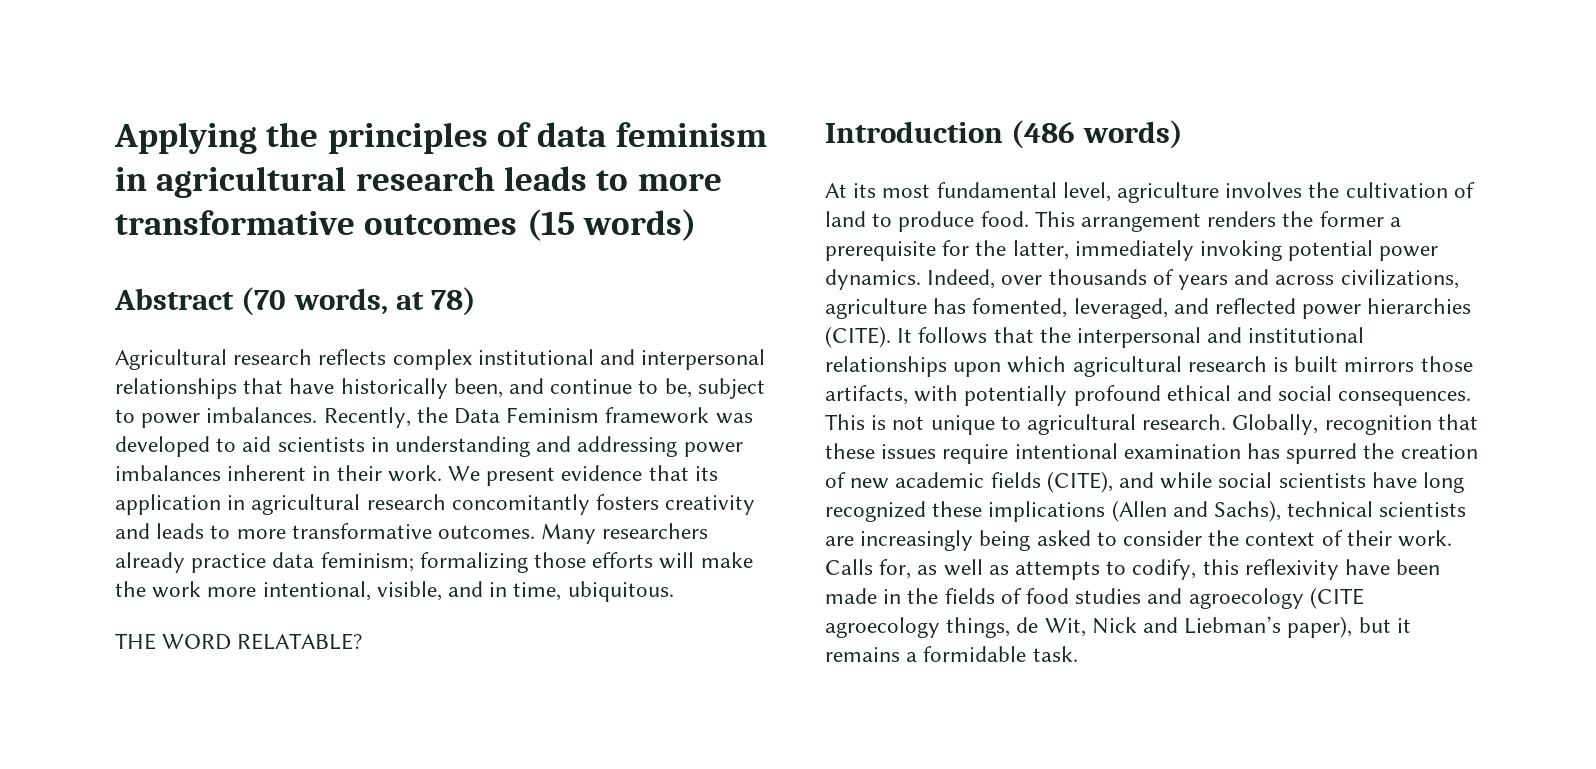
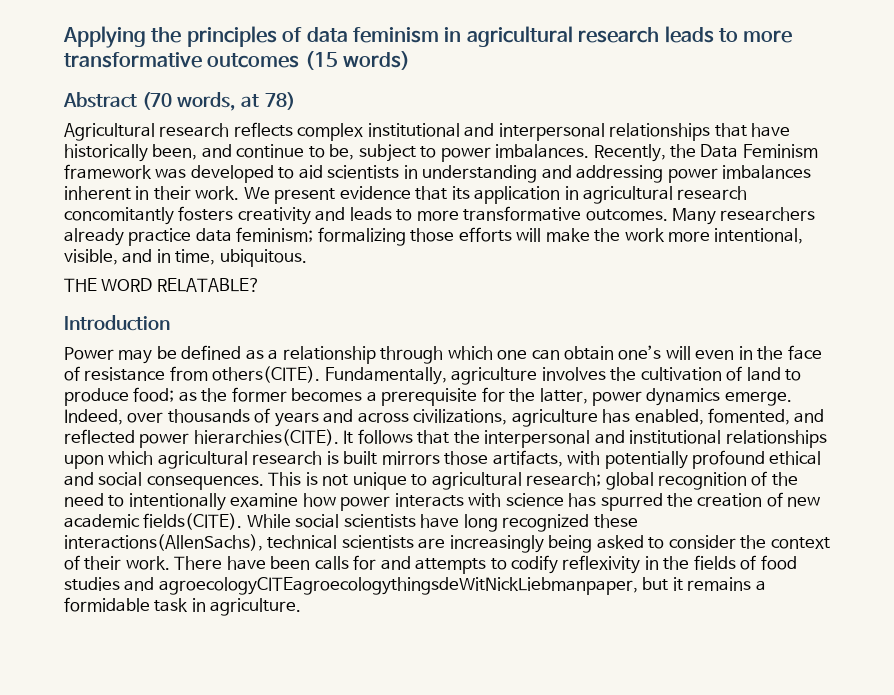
[1011,120,1183,149] [825,182,1111,202] (486 words) // At its most fundamental level, -> [64,345,822,364] [64,366,447,385] // Power may be defined as a relationship through which one can obtain one’s will even in the face of resistance from others(CITE). Fundamentally,
[980,211,1277,232] food. This arrangement renders -> [133,387,197,402] food; as
(1384, 219) none -> [291,388,363,402] becomes
[1074,240,1439,261] [825,269,921,290] immediately invoking potential power dynamics. -> [592,388,792,406] power dynamics emerge.
[972,298,1168,319] fomented, leveraged, -> [634,408,790,425] enabled, fomented,
[1367,298,1472,314] [825,326,891,348] hierarchies (CITE). -> [193,429,339,446] hierarchies(CITE).
[1142,414,1478,435] [825,443,1241,464] research. Globally, recognition that these issues require intentional examination -> [526,471,798,490] [64,493,564,511] research; global recognition of the need to intentionally examine how power interacts with science
[990,471,1213,493] fields (CITE), and while -> [143,513,291,530] fields(CITE). While
[988,500,1282,522] implications (Allen and Sachs), -> [64,534,263,551] interactions(AllenSachs),
[825,559,1441,580] [825,588,877,604] Calls for, as well as attempts to codify, this reflexivity have been made -> [174,555,641,574] There have been calls for and attempts to codify reflexivity
[1188,587,1364,609] [825,616,1353,638] agroecology (CITE agroecology things, de Wit, Nick and Liebman’s paper), -> [158,577,638,595] agroecologyCITEagroecologythingsdeWitNickLiebmanpaper,
[1032,646,1078,662] task. -> [154,598,302,616] task in agriculture.

